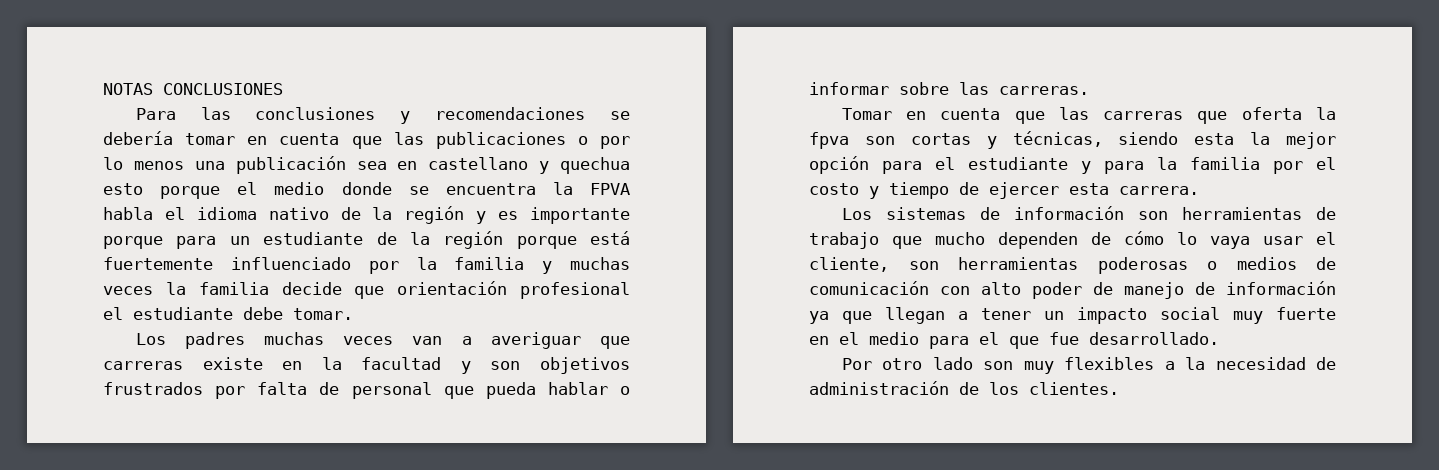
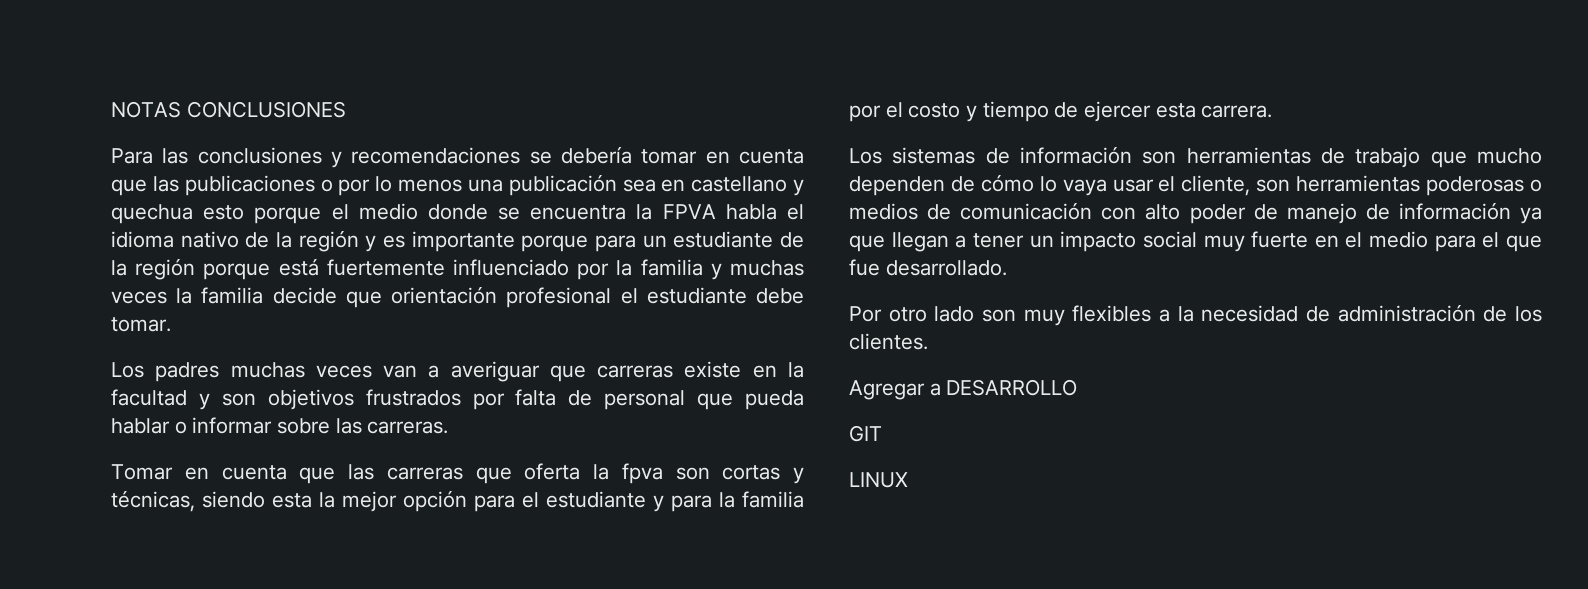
(1119, 388) none -> [849,379,1078,400] [849,425,882,442] [849,472,908,488] // Agregar a DESARROLLO // GIT // LINUX

